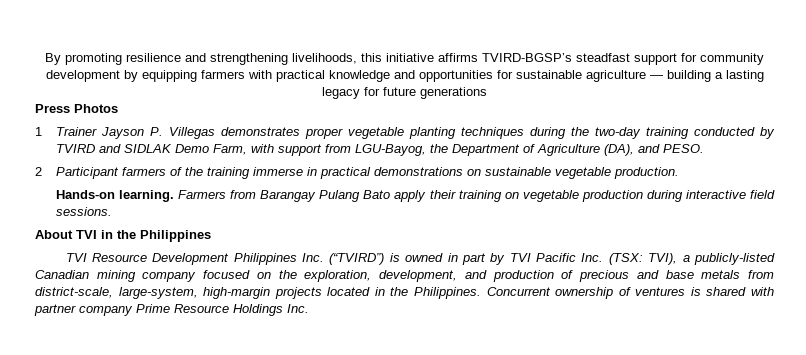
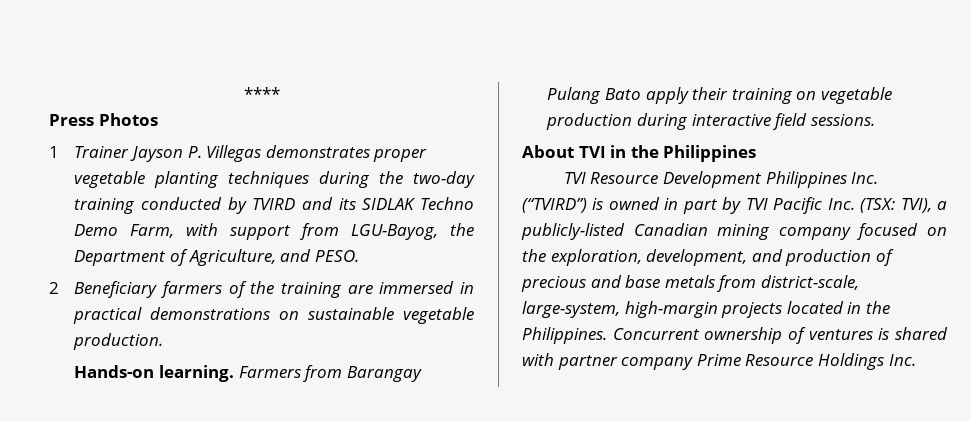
[45,53,764,65] [45,70,764,82] [322,87,487,99] By promoting resilience and strengthening livelihoods, this initiative affirms TVIRD-BGSP’s steadfast support for community development by equipping farmers with practical knowledge and opportunities for sustainable agriculture — building a lasting legacy for future generations -> [243,87,280,100] ****
[123,144,172,153] SIDLAK -> [338,197,475,210] its SIDLAK Techno
[536,144,634,156] Agriculture (DA), -> [188,249,276,266] Agriculture,
[55,167,119,179] Participant -> [74,281,158,298] Beneficiary
[252,167,303,176] immerse -> [347,281,455,294] are immersed

